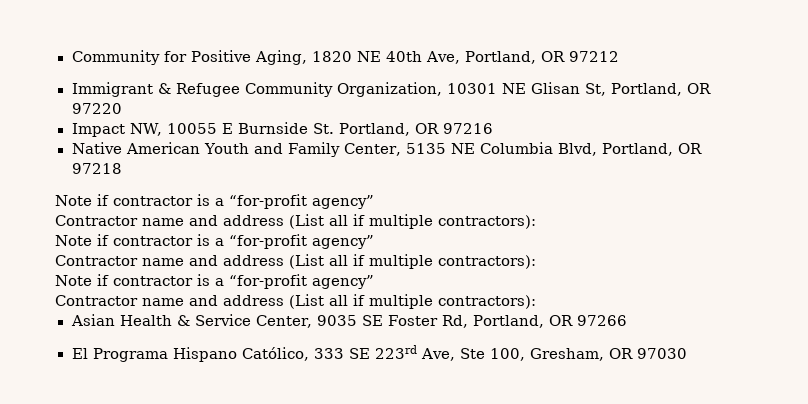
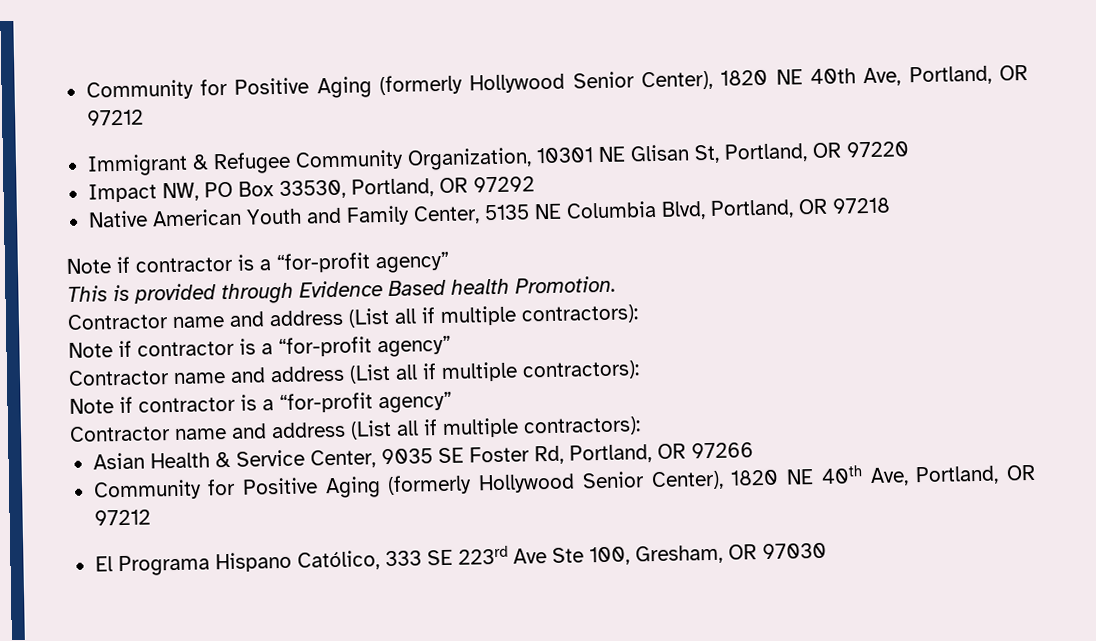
[71,50,307,65] Community for Positive Aging, -> [85,70,713,101] Community for Positive Aging (formerly Hollywood Senior Center),
[167,122,494,136] 10055 E Burnside St. Portland, OR 97216 -> [203,176,535,200] PO Box 33530, Portland, OR 97292
(374, 202) none -> [67,275,616,305] // This is provided through Evidence Based health Promotion.
(628, 320) none -> [92,464,1036,501] [93,509,151,526] // Community for Positive Aging (formerly Hollywood Senior Center), 1820 NE 40th Ave, Portland, OR 97212
[420,348,455,361] Ave, -> [512,548,547,564] Ave

